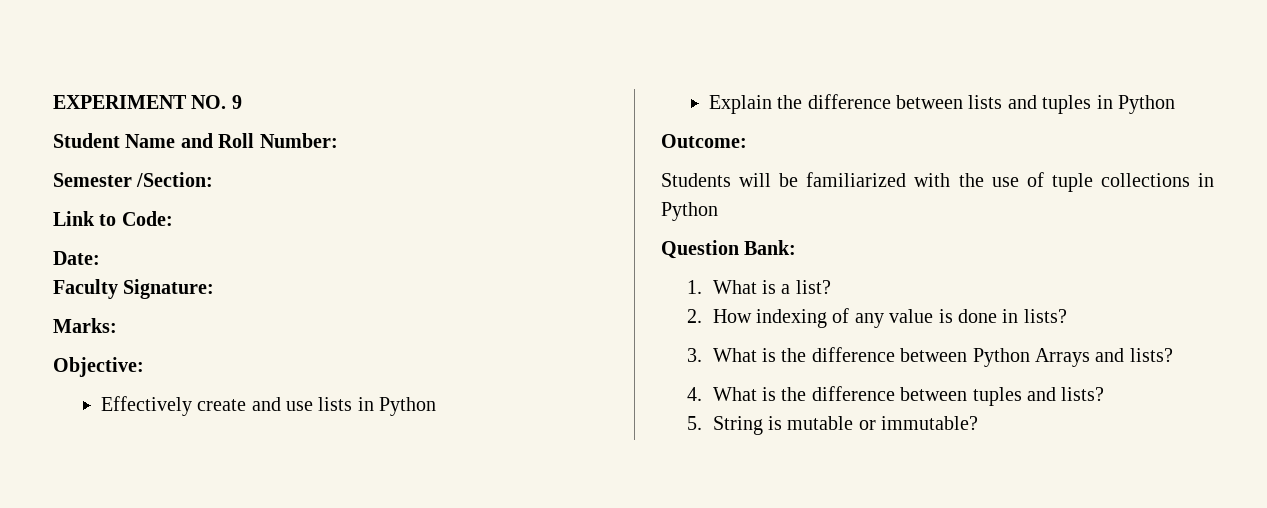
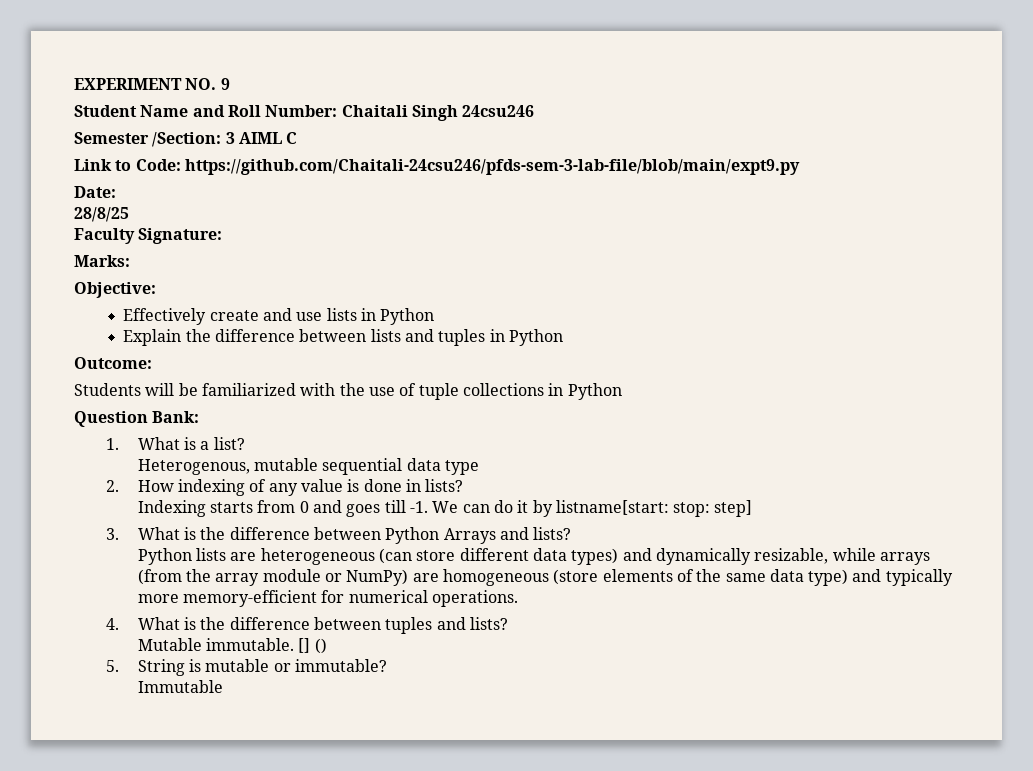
(338, 140) none -> [341,105,535,121] Chaitali Singh 24csu246
(214, 179) none -> [225,132,298,144] 3 AIML C
(173, 218) none -> [184,159,800,175] https://github.com/Chaitali-24csu246/pfds-sem-3-lab-file/blob/main/expt9.py
(100, 258) none -> [74,207,129,222] // 28/8/25
(831, 287) none -> [137,458,479,475] // Heterogenous, mutable sequential data type
(1067, 316) none -> [137,500,753,517] // Indexing starts from 0 and goes till -1. We can do it by listname[start: stop: step]
(1173, 355) none -> [137,548,930,565] [137,569,953,586] [137,590,518,607] // Python lists are heterogeneous (can store different data types) and dynamically resizable, while arrays (from the array module or NumPy) are homogeneous (store elements of the same data type) and typically more memory-efficient for numerical operations.
(1105, 394) none -> [137,638,327,654] // Mutable immutable. [] ()
(979, 423) none -> [137,680,223,693] // Immutable

